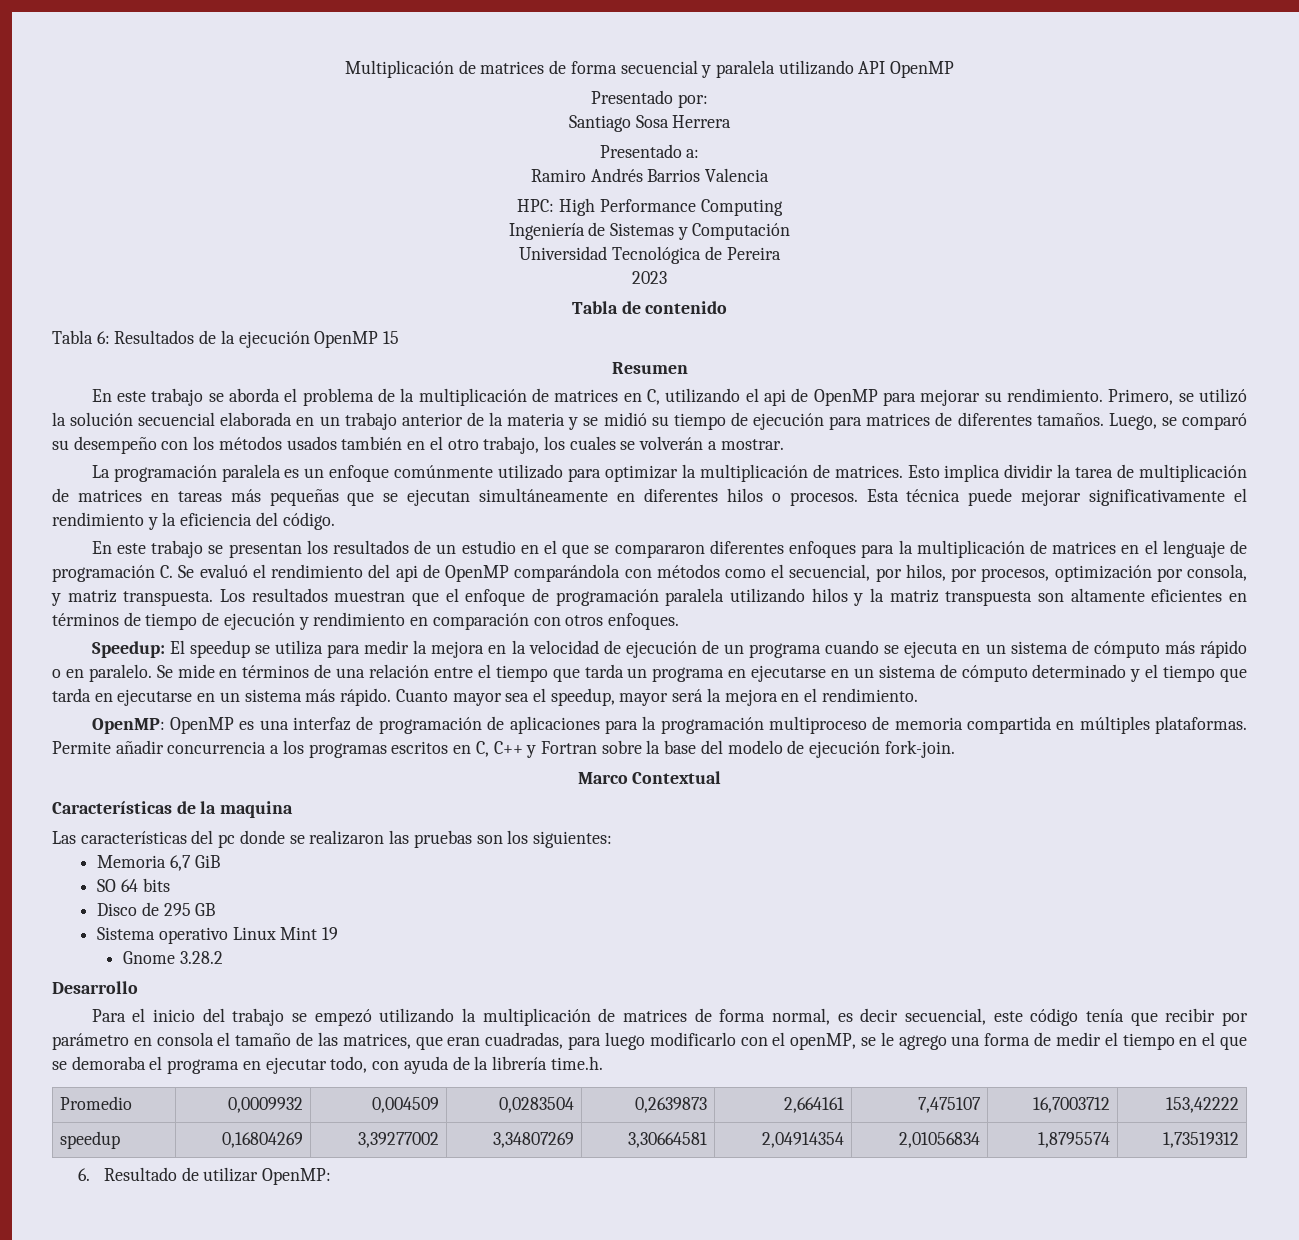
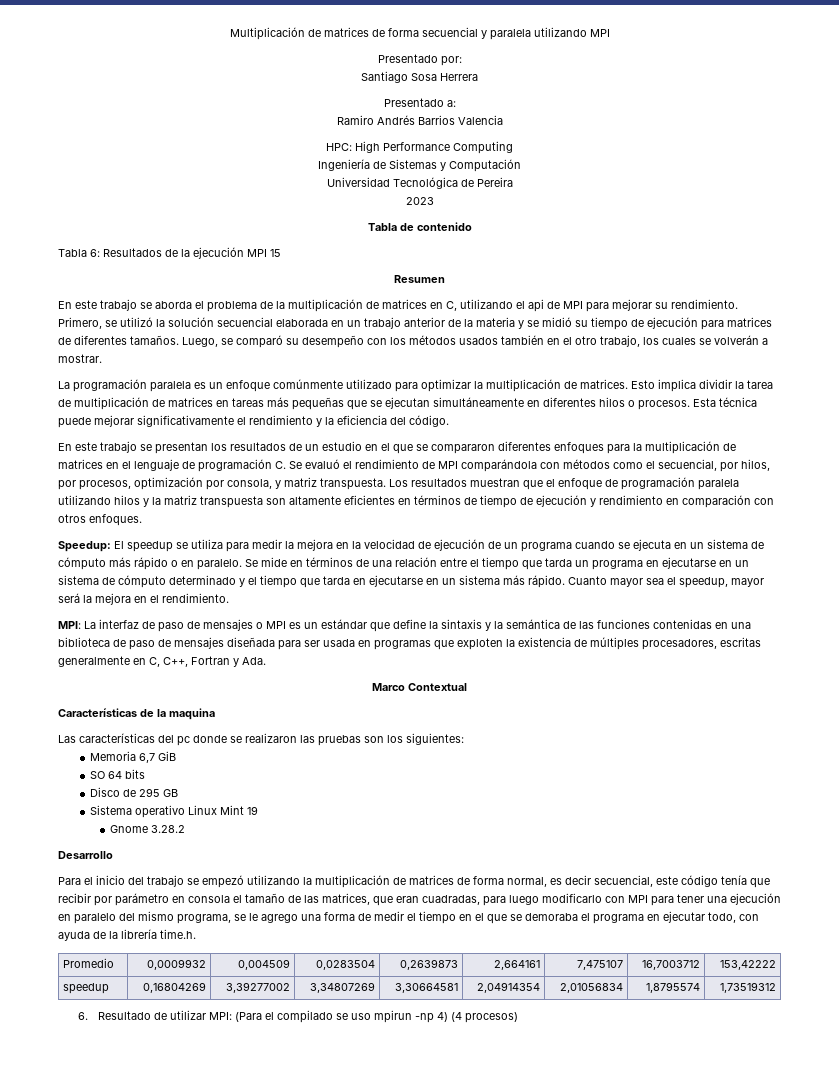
[858,61,955,78] API OpenMP -> [589,29,610,37] MPI
[314,331,379,348] OpenMP -> [247,249,267,257] MPI
[813,389,878,406] OpenMP -> [563,301,583,309] MPI
[368,564,510,582] del api de OpenMP -> [422,461,458,469] de MPI
[91,716,1247,734] [52,740,955,758] OpenMP: OpenMP es una interfaz de programación de aplicaciones para la programación multiproceso de memoria compartida en múltiples plataformas. Permite añadir concurrencia a los programas escritos en C, C++ y Fortran sobre la base del modelo de ejecución fork-join. -> [58,619,751,632] [58,637,761,650] [58,656,266,667] MPI: La interfaz de paso de mensajes o MPI es un estándar que define la sintaxis y la semántica de las funciones contenidas en una biblioteca de paso de mensajes diseñada para ser usada en programas que exploten la existencia de múltiples procesadores, escritas generalmente en C, C++, Fortran y Ada.
[772,1032,857,1050] el openMP, -> [628,893,781,906] [58,911,231,924] MPI para tener una ejecución en paralelo del mismo programa,
[262,1168,332,1185] OpenMP: -> [209,1010,519,1023] MPI: (Para el compilado se uso mpirun -np 4) (4 procesos)

